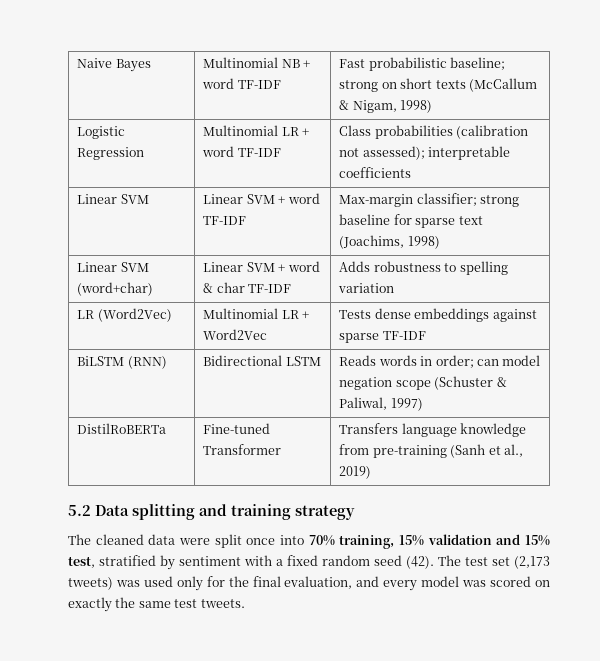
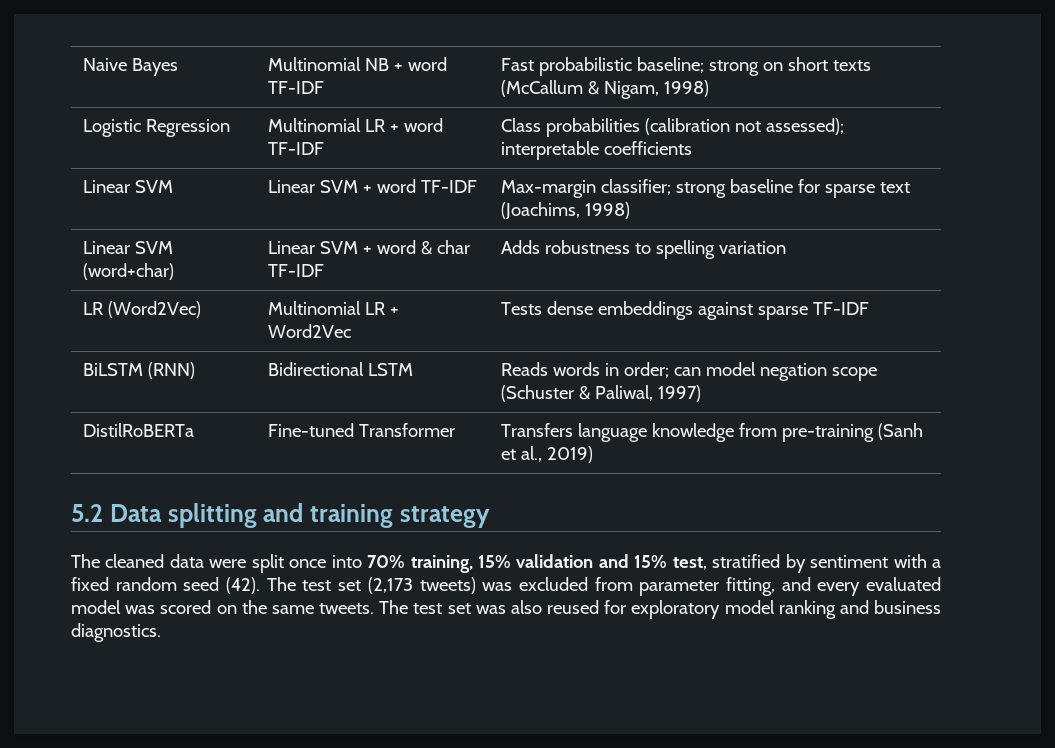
[143,576,353,591] used only for the final evaluation, -> [518,577,775,596] excluded from parameter fitting,
(418, 585) none -> [866,577,941,591] evaluated
[68,597,112,612] exactly -> (237, 609) none
[174,599,245,608] test tweets. -> [319,600,941,619] [71,623,161,642] tweets. The test set was also reused for exploratory model ranking and business diagnostics.

